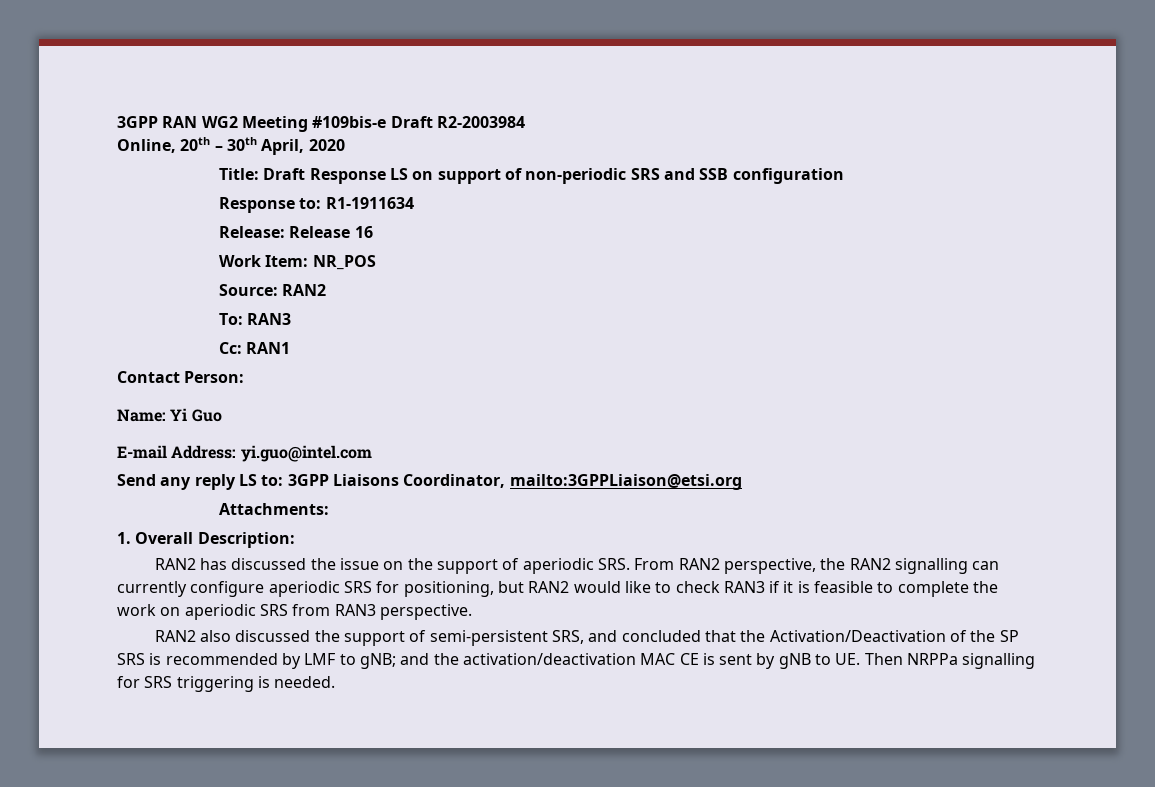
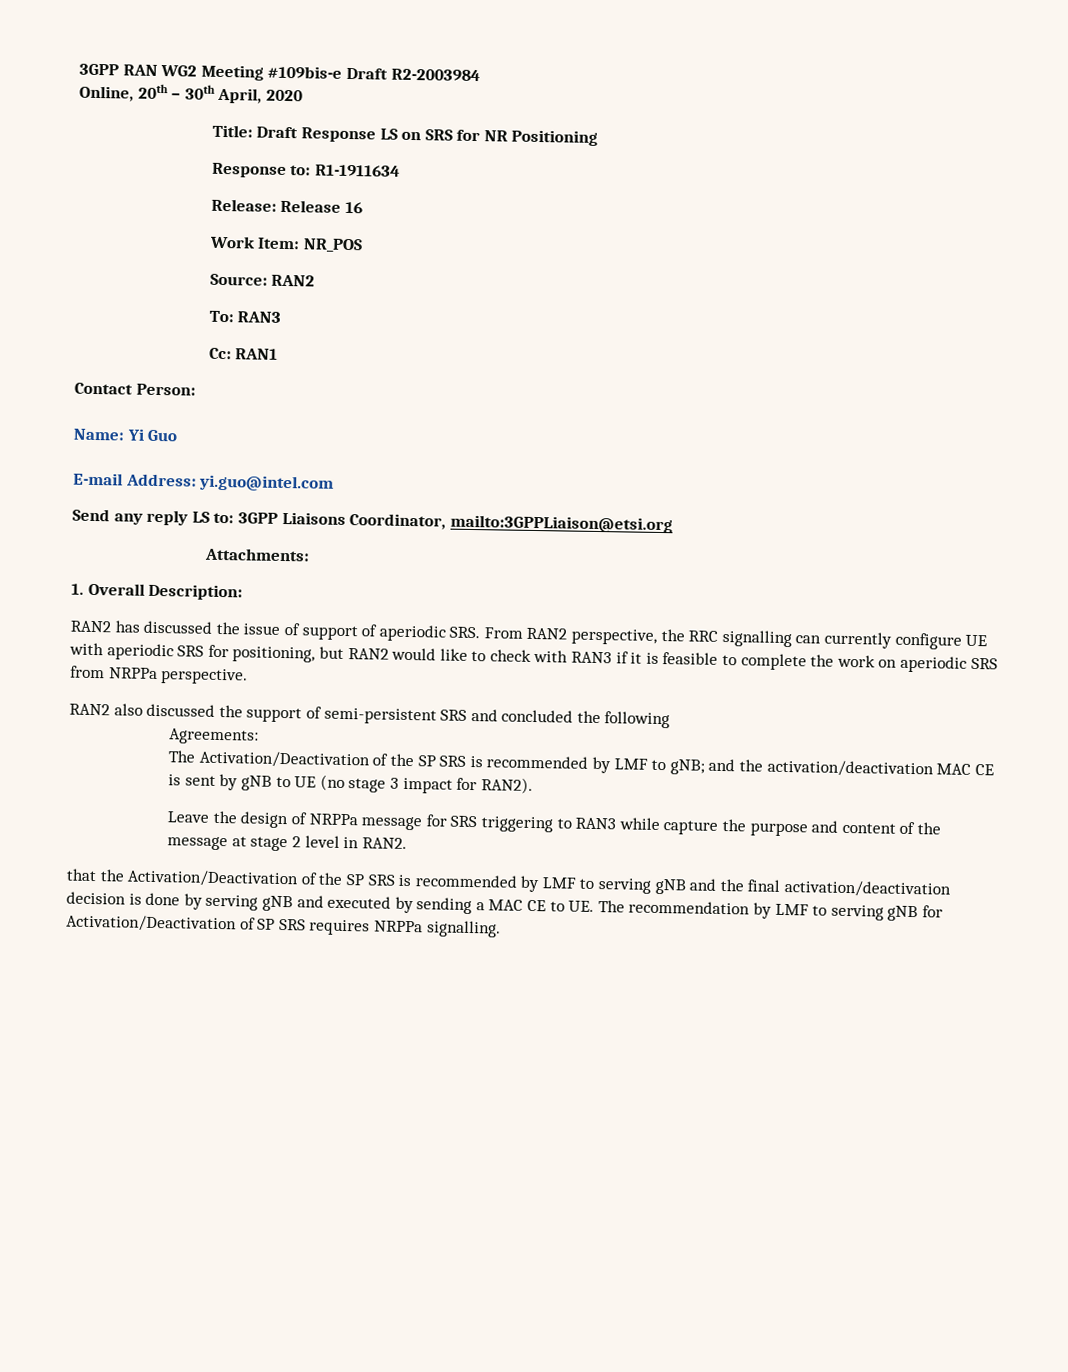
[437,168,844,184] support of non-periodic SRS and SSB configuration -> [424,129,599,146] SRS for NR Positioning
[383,558,433,570] on the -> [283,623,300,636] of
[849,558,891,570] RAN2 -> [688,630,719,642] RRC
(265, 589) none -> [965,634,988,647] [69,642,104,656] UE with
(720, 587) none -> [533,649,569,663] with
[334,604,376,616] RAN3 -> [108,667,158,680] NRPPa
[551,630,584,644] SRS, -> [440,709,468,721] SRS
[704,630,766,642] that the -> [576,710,671,729] [169,728,260,745] [168,750,196,763] the following // Agreements: // The
[835,653,1036,669] [117,676,336,692] UE. Then NRPPa signalling for SRS triggering is needed. -> [294,774,533,794] [167,810,941,837] [167,835,407,852] [66,868,952,898] [66,891,943,922] [66,914,501,938] UE (no stage 3 impact for RAN2). // Leave the design of NRPPa message for SRS triggering to RAN3 while capture the purpose and content of the message at stage 2 level in RAN2. // that the Activation/Deactivation of the SP SRS is recommended by LMF to serving gNB and the final activation/deactivation decision is done by serving gNB and executed by sending a MAC CE to UE. The recommendation by LMF to serving gNB for Activation/Deactivation of SP SRS requires NRPPa signalling.

